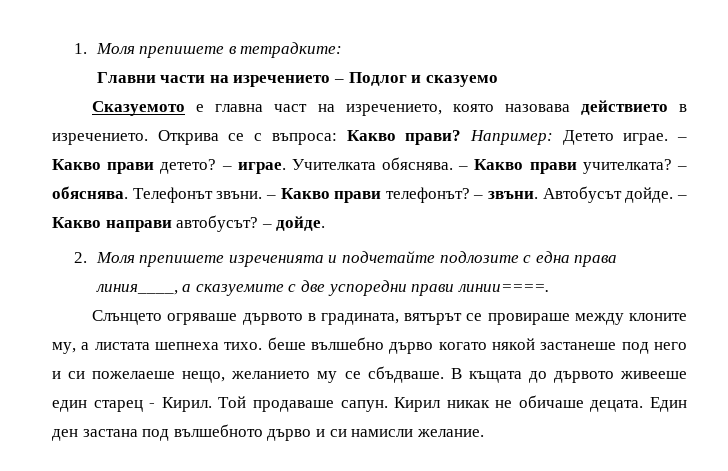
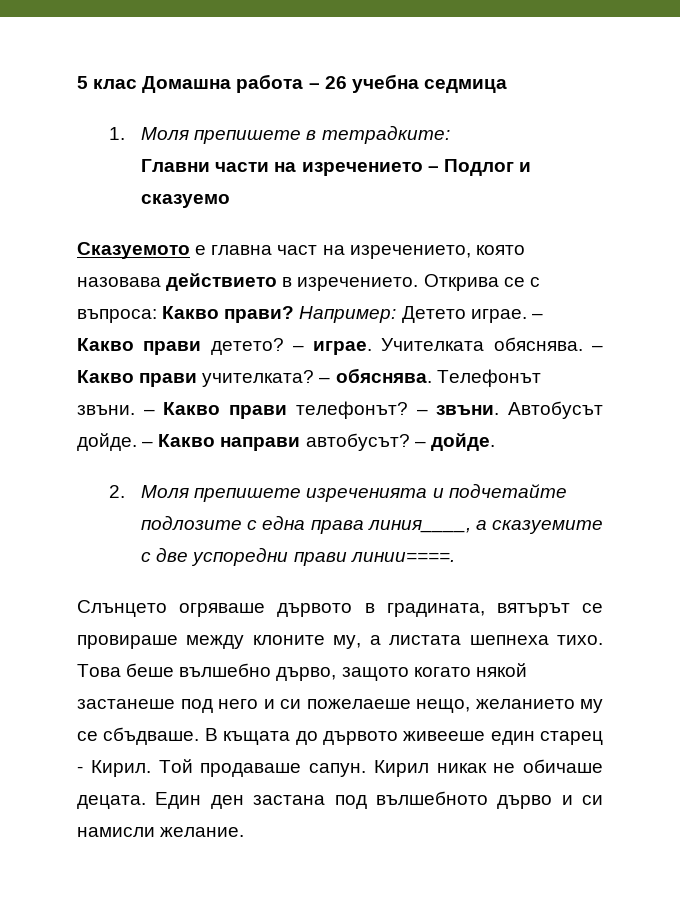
(74, 48) none -> [77,74,507,93] 5 клас Домашна работа – 26 учебна седмица //
(263, 346) none -> [77,664,121,677] Tова
[389,342,434,354] дърво -> [276,667,409,681] дърво, защото

